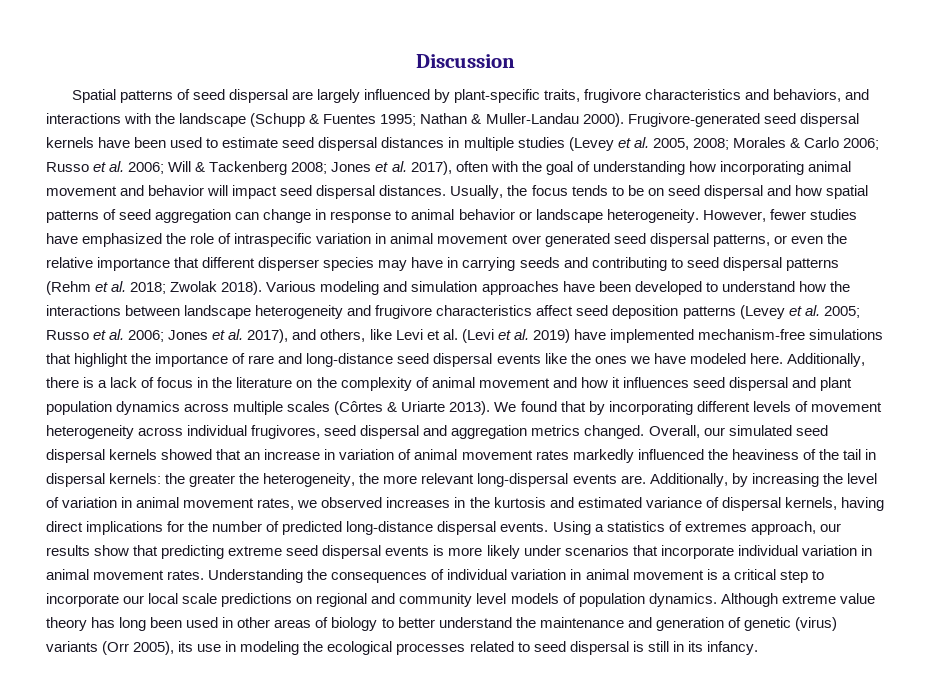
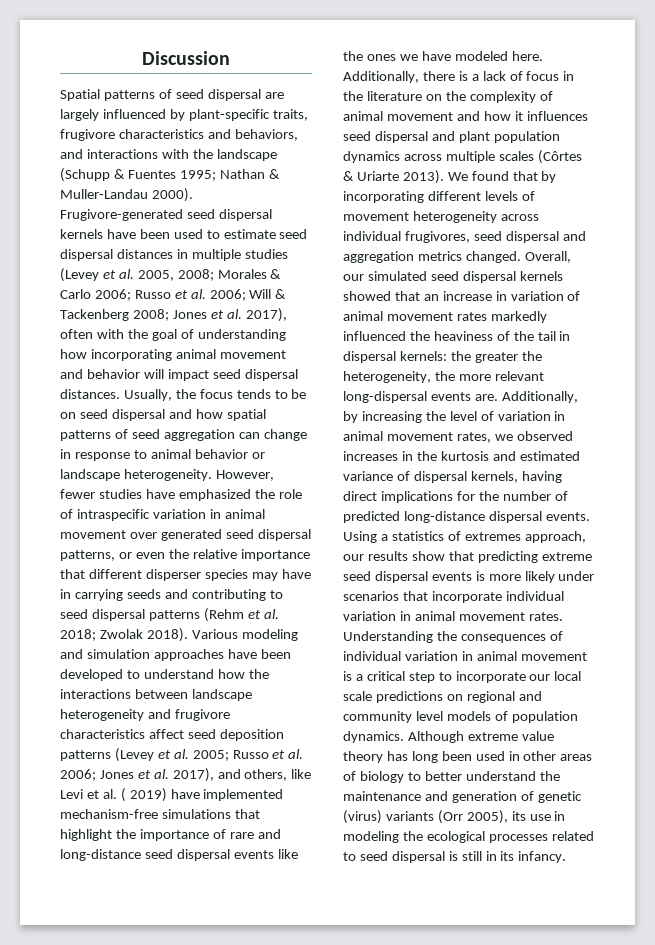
[461,329,529,343] (Levi et al. -> [120,788,126,802] (

